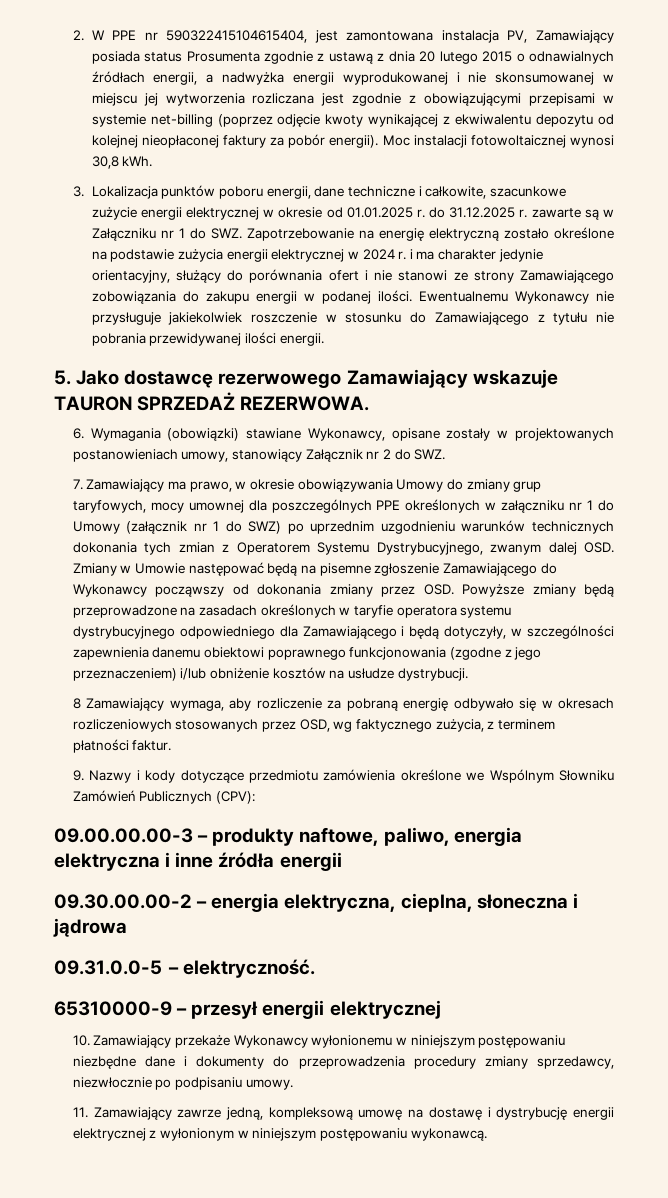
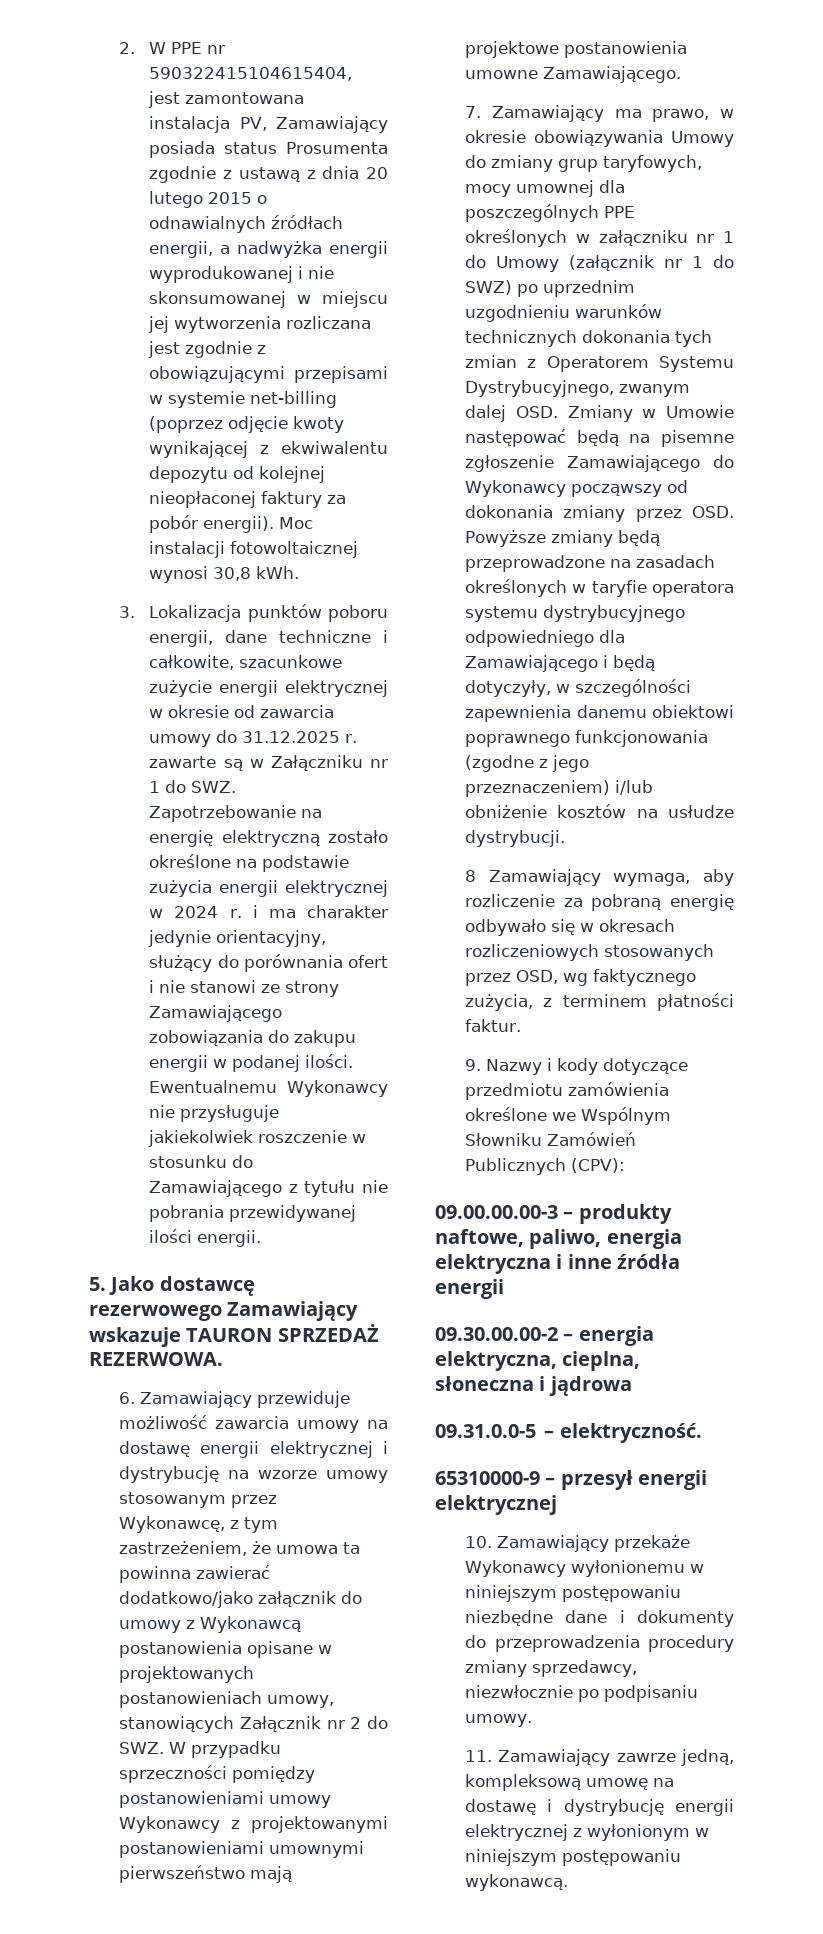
[346,207,425,218] 01.01.2025 r. -> [260,705,335,718] [149,734,212,747] zawarcia umowy
[90,428,491,441] Wymagania (obowiązki) stawiane Wykonawcy, opisane zostały -> [140,1391,351,1408] [119,1415,388,1433] [119,1441,388,1458] [119,1466,388,1483] [119,1492,278,1508] [119,1516,279,1533] [119,1541,361,1556] [119,1565,271,1583] [119,1591,363,1608] [119,1616,302,1633] [119,1641,314,1658] Zamawiający przewiduje możliwość zawarcia umowy na dostawę energii elektrycznej i dystrybucję na wzorze umowy stosowanym przez Wykonawcę, z tym zastrzeżeniem, że umowa ta powinna zawierać dodatkowo/jako załącznik do umowy z Wykonawcą postanowienia opisane
[232,449,303,462] stanowiący -> [119,1716,235,1733] stanowiących
(446, 454) none -> [169,1741,282,1758] [119,1765,316,1783] [119,1791,332,1808] [119,1816,388,1833] [119,1841,365,1858] [119,1865,293,1883] [465,41,688,58] [465,66,682,83] W przypadku sprzeczności pomiędzy postanowieniami umowy Wykonawcy z projektowanymi postanowieniami umownymi pierwszeństwo mają projektowe postanowienia umowne Zamawiającego.

